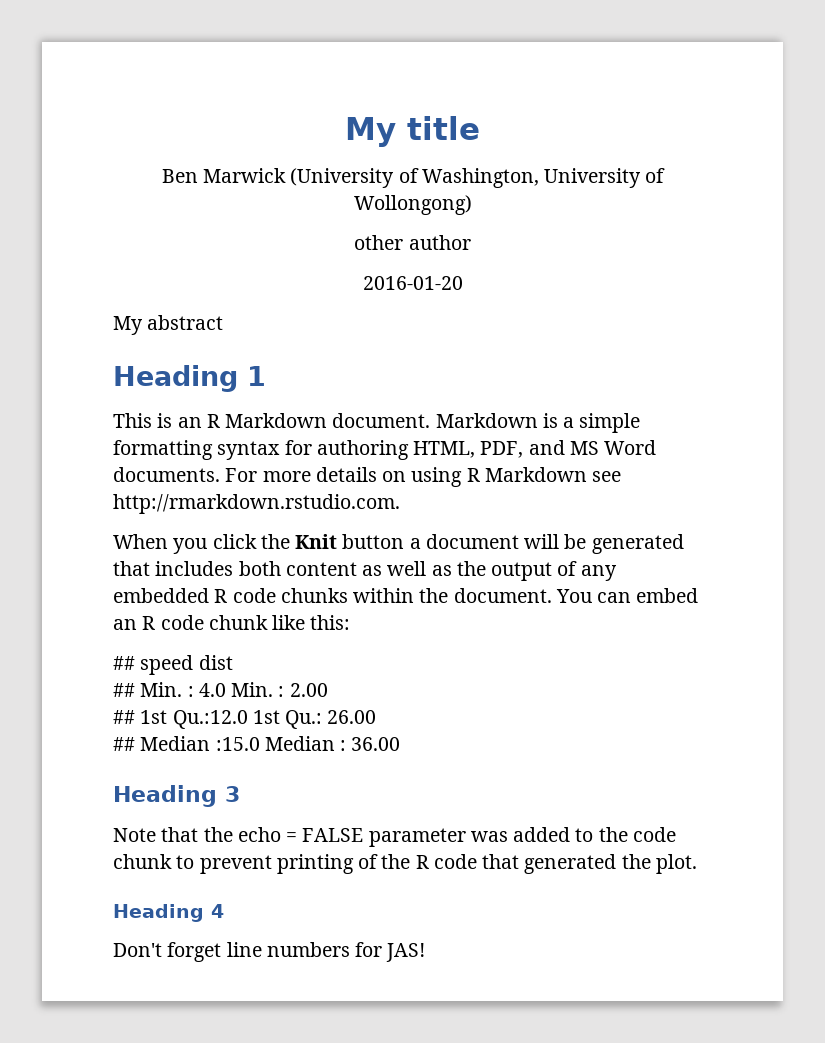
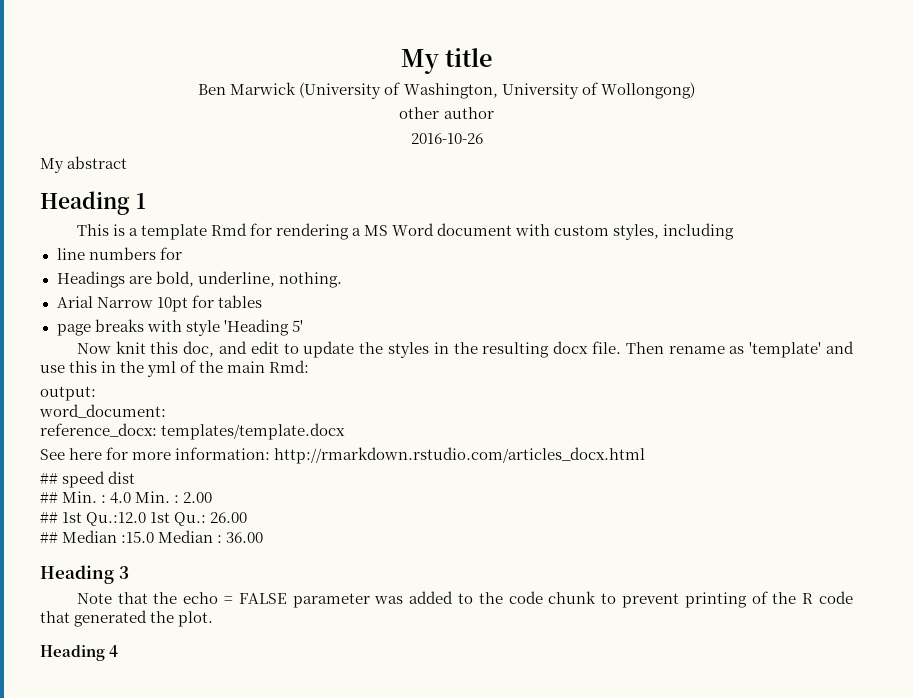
[362,276,463,290] 2016-01-20 -> [410,133,483,144] 2016-10-26
[177,413,641,433] [113,440,657,460] [113,467,622,487] [113,494,400,514] [113,534,684,554] [113,561,617,581] [113,588,699,603] [113,615,351,630] an R Markdown document. Markdown is a simple formatting syntax for authoring HTML, PDF, and MS Word documents. For more details on using R Markdown see http://rmarkdown.rstudio.com. // When you click the Knit button a document will be generated that includes both content as well as the output of any embedded R code chunks within the document. You can embed an R code chunk like this: -> [128,223,735,240] [56,247,182,260] [56,271,342,288] [56,295,262,312] [56,319,303,336] [76,341,855,358] [40,360,310,377] [40,386,96,401] [39,404,166,418] [40,423,346,440] [40,447,646,464] a template Rmd for rendering a MS Word document with custom styles, including // line numbers for // Headings are bold, underline, nothing. // Arial Narrow 10pt for tables // page breaks with style 'Heading 5' // Now knit this doc, and edit to update the styles in the resulting docx file. Then rename as 'template' and use this in the yml of the main Rmd: // output: // word_document: // reference_docx: templates/template.docx // See here for more information: http://rmarkdown.rstudio.com/articles_docx.html
[113,942,426,962] // Don't forget line numbers for JAS! -> (119, 651) none

